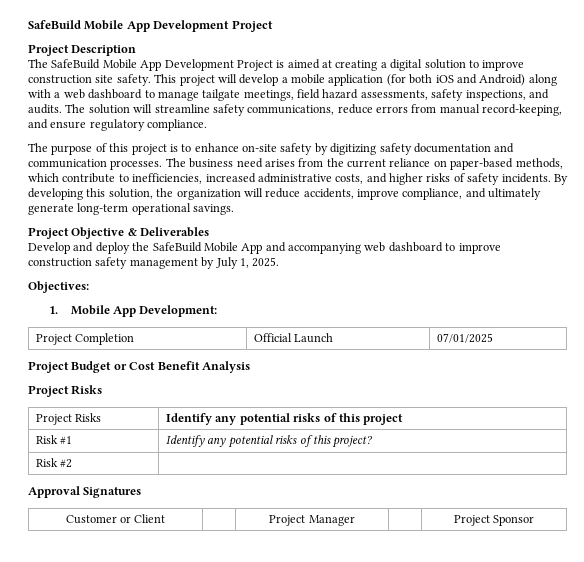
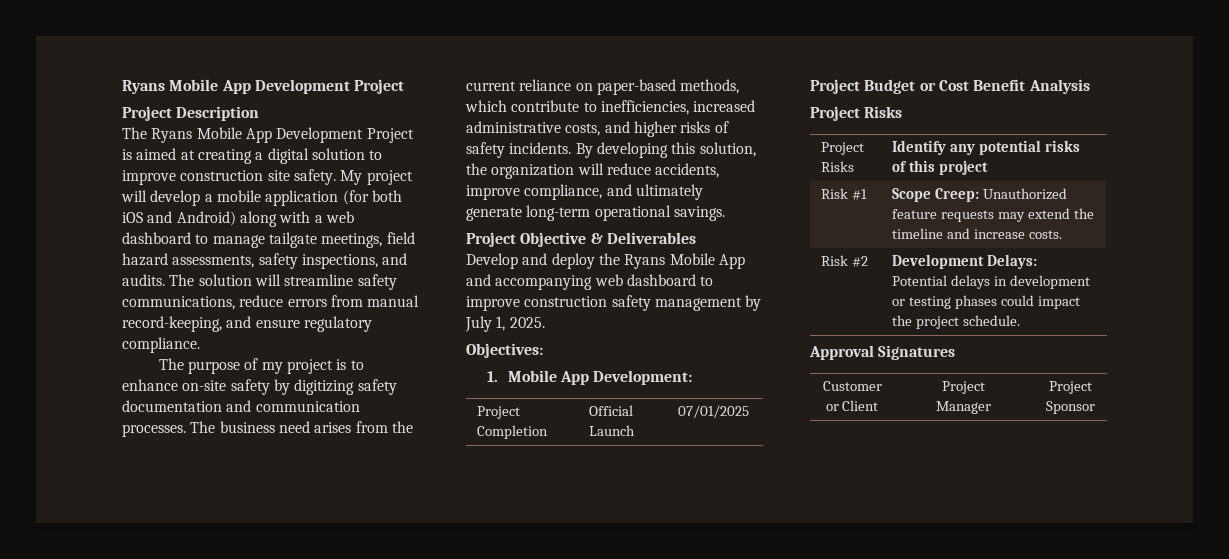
[28,20,81,29] SafeBuild -> [122,80,165,94] Ryans
[51,59,101,69] SafeBuild -> [151,128,193,143] Ryans
[154,74,177,83] This -> [340,170,363,185] My
[109,143,129,152] this -> [261,362,283,374] my
[152,242,202,252] SafeBuild -> [624,254,666,269] Ryans
[166,435,374,448] [36,458,73,468] Identify any potential risks of this project? // Risk #2 | -> [892,188,1068,202] [892,208,1094,222] [892,228,1062,239] [821,255,869,267] [892,254,1038,269] [892,275,1090,289] [892,295,1080,309] [892,315,1021,329] Scope Creep: Unauthorized feature requests may extend the timeline and increase costs. // Risk #2 | Development Delays: Potential delays in development or testing phases could impact the project schedule.

